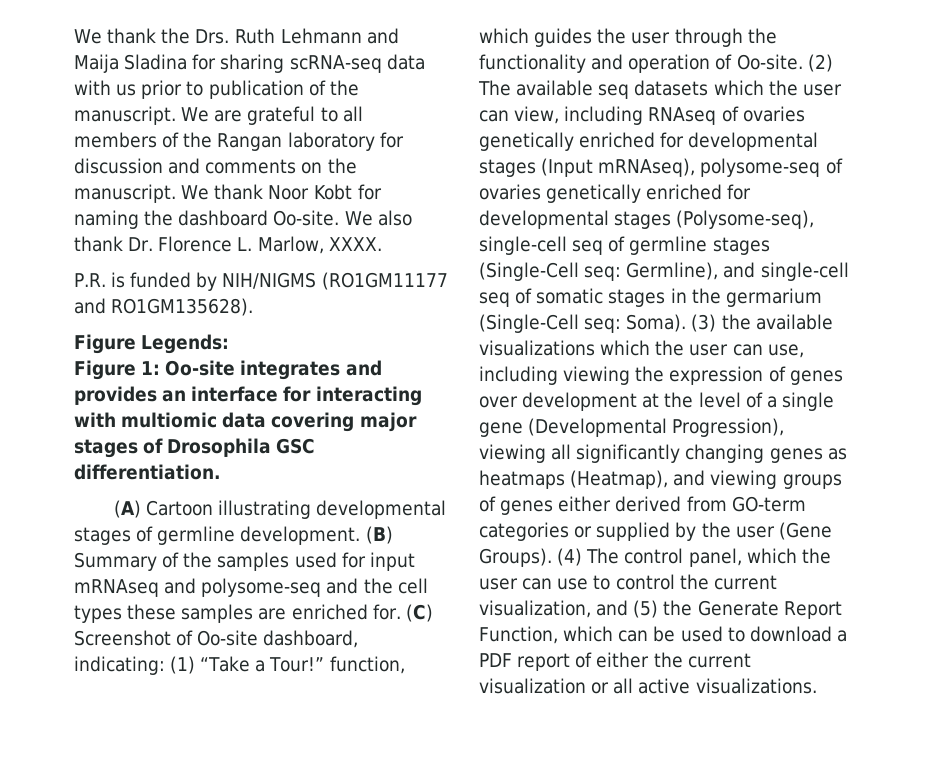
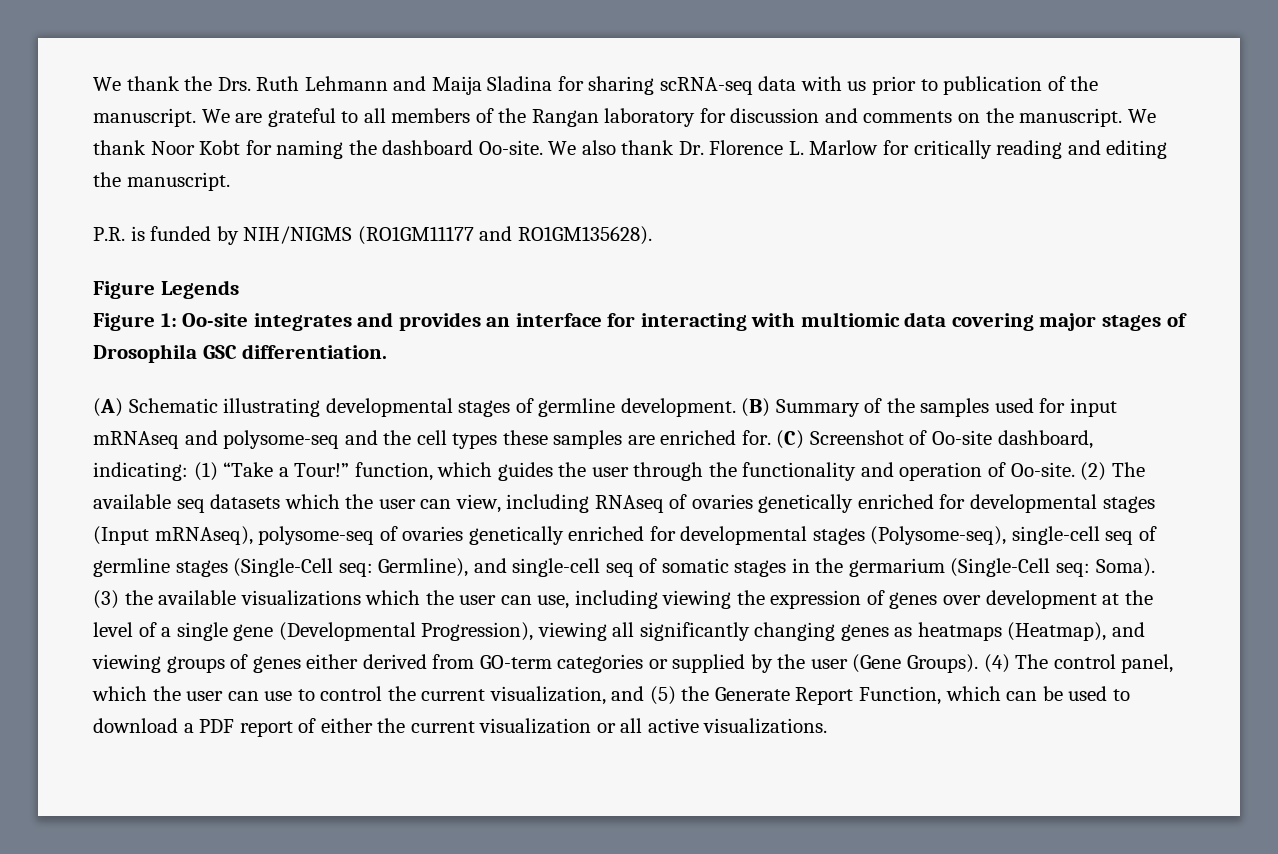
[257,236,382,254] Marlow, XXXX. -> [809,140,1168,159] [93,172,230,191] Marlow for critically reading and editing the manuscript.
[141,334,230,354] Legends: -> [160,280,239,299] Legends
[146,500,214,516] Cartoon -> [128,398,218,413] Schematic

